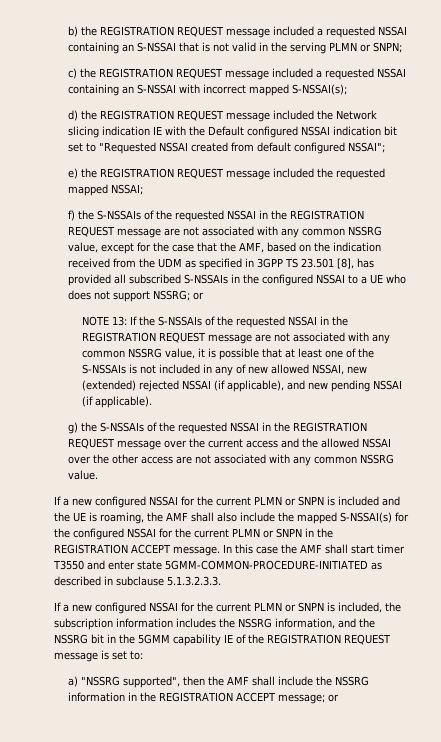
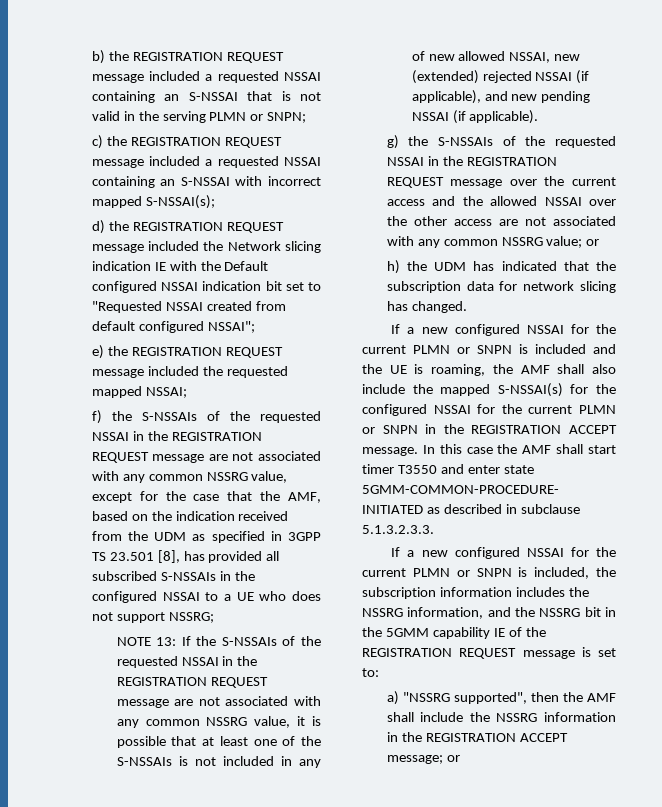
[193,292,205,300] or -> (214, 617) none
[68,470,99,480] value. -> [546,236,600,248] [386,260,616,274] [386,281,616,293] [386,301,467,313] value; or // h) the UDM has indicated that the subscription data for network slicing has changed.

